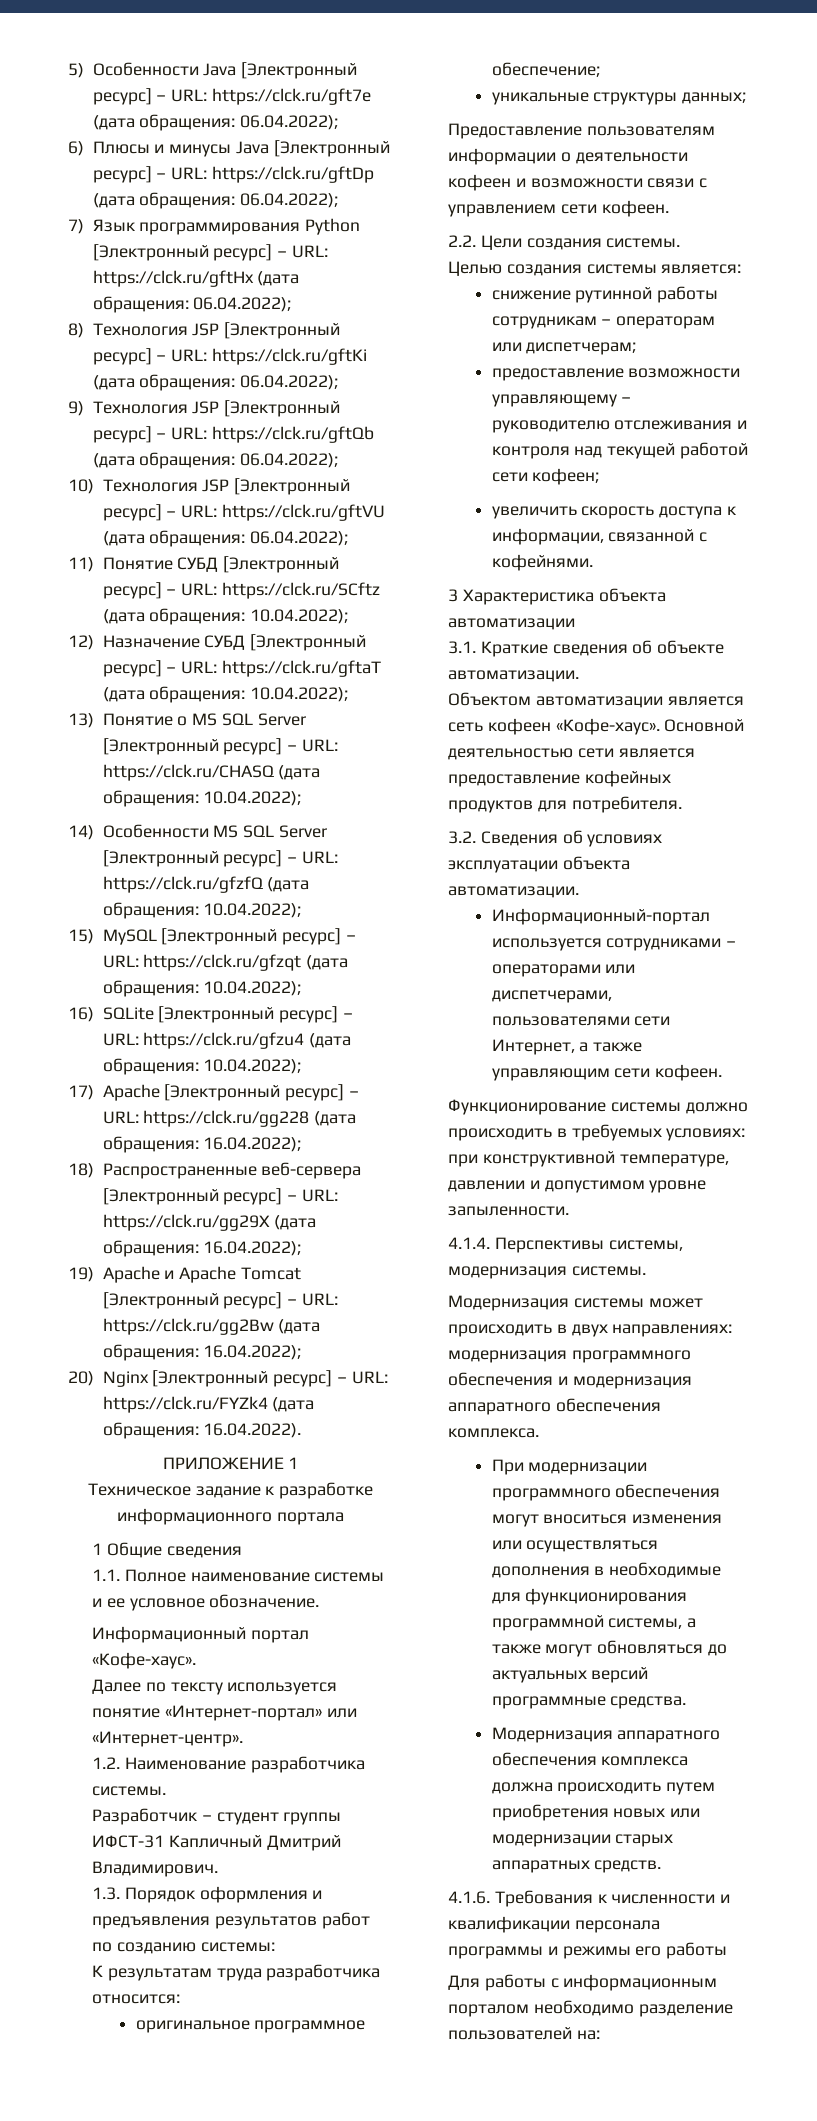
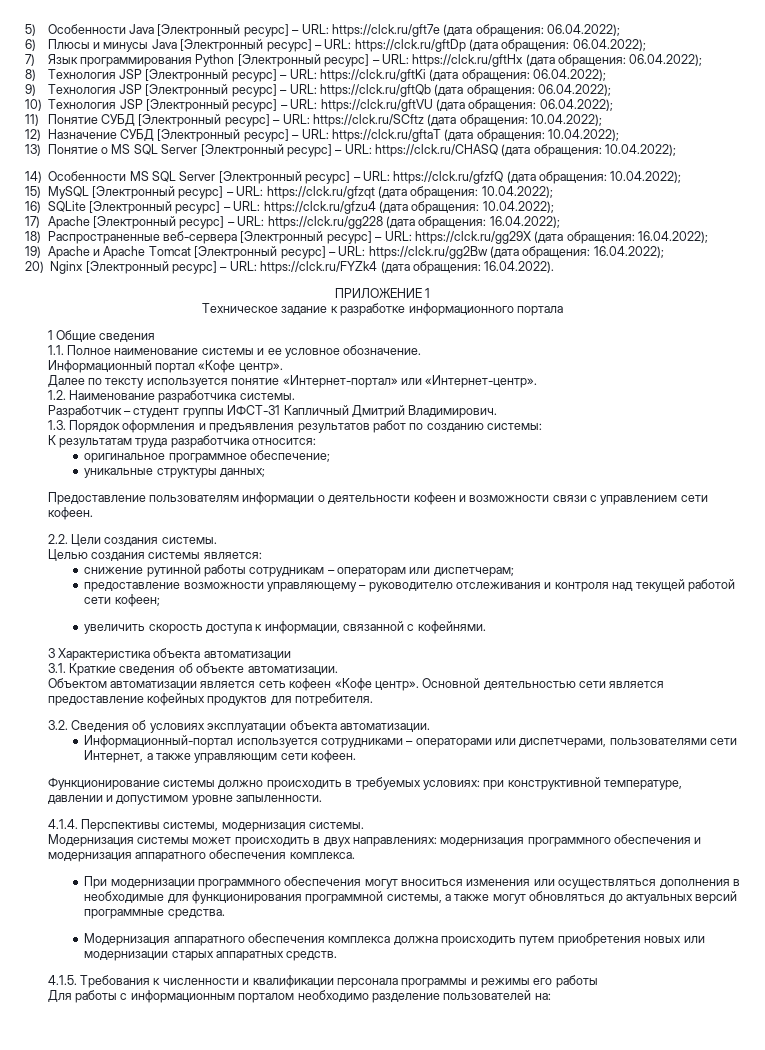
[92,1652,197,1669] «Кофе-хаус». -> [198,360,283,373] «Кофе центр».
[555,718,660,735] «Кофе-хаус». -> [334,678,419,691] «Кофе центр».
[448,1891,491,1904] 4.1.6. -> [47,975,77,985] 4.1.5.

